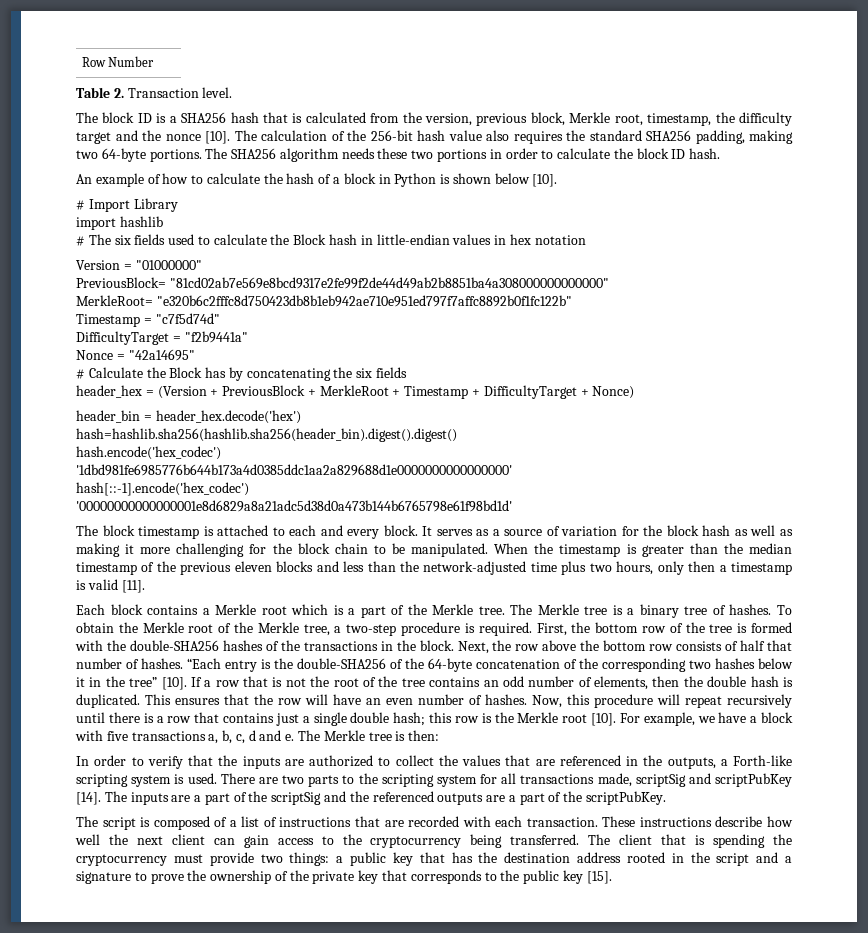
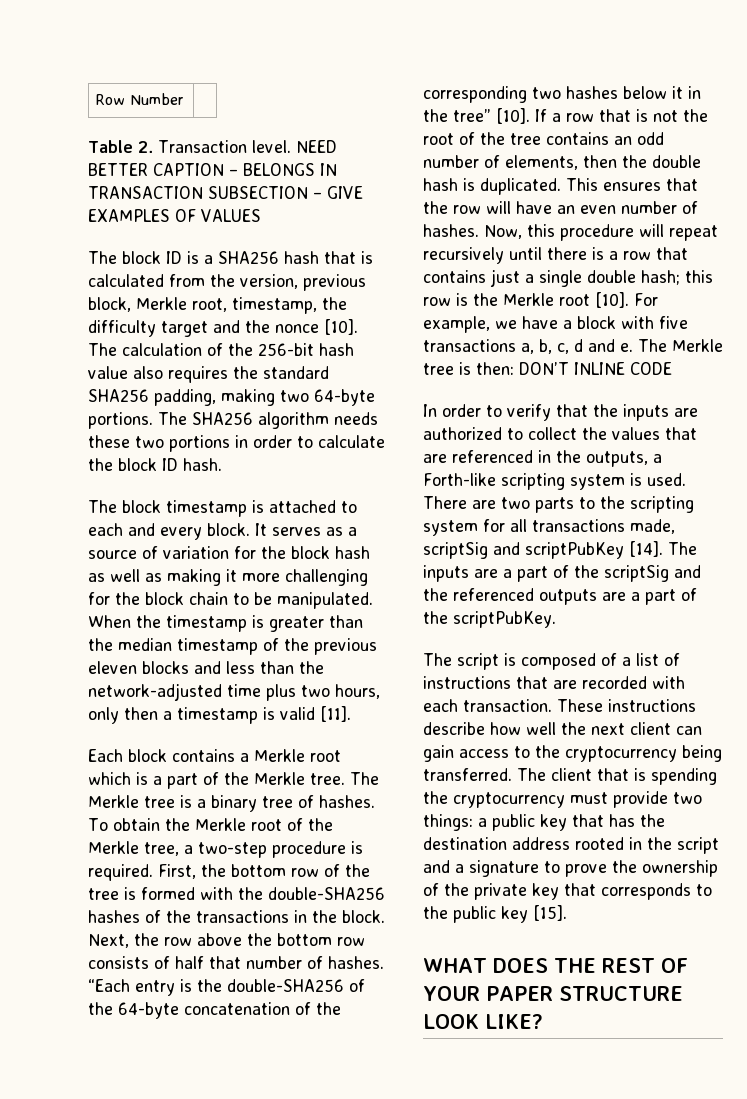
(233, 92) none -> [295,140,337,153] [88,163,337,176] [88,186,363,199] [88,209,261,222] NEED BETTER CAPTION – BELONGS IN TRANSACTION SUBSECTION – GIVE EXAMPLES OF VALUES
[76,173,558,187] [76,198,178,212] [76,216,163,230] [76,234,586,246] [76,260,202,270] [76,277,609,289] [76,295,572,307] [76,313,220,327] [76,331,248,345] [76,349,195,361] [76,367,408,381] [76,385,635,399] [76,410,301,424] [76,428,457,442] [76,446,221,460] [76,464,512,476] [76,482,249,496] [76,500,512,512] // An example of how to calculate the hash of a block in Python is shown below [10]. // # Import Library // import hashlib // # The six fields used to calculate the Block hash in little-endian values in hex notation // Version = "01000000" // PreviousBlock= "81cd02ab7e569e8bcd9317e2fe99f2de44d49ab2b8851ba4a308000000000000" // MerkleRoot= "e320b6c2fffc8d750423db8b1eb942ae710e951ed797f7affc8892b0f1fc122b" // Timestamp = "c7f5d74d" // DifficultyTarget = "f2b9441a" // Nonce = "42a14695" // # Calculate the Block has by concatenating the six fields // header_hex = (Version + PreviousBlock + MerkleRoot + Timestamp + DifficultyTarget + Nonce) // header_bin = header_hex.decode('hex') // hash=hashlib.sha256(hashlib.sha256(header_bin).digest().digest() // hash.encode('hex_codec') // '1dbd981fe6985776b644b173a4d0385ddc1aa2a829688d1e0000000000000000' // hash[::-1].encode('hex_codec') // '00000000000000001e8d6829a8a21adc5d38d0a473b144b6765798e61f98bd1d' -> (222, 464) none
(440, 735) none -> [519,362,672,375] DON’T INLINE CODE
(612, 877) none -> [423,958,688,973] [423,986,683,1001] [423,1014,543,1029] // WHAT DOES THE REST OF YOUR PAPER STRUCTURE LOOK LIKE?

